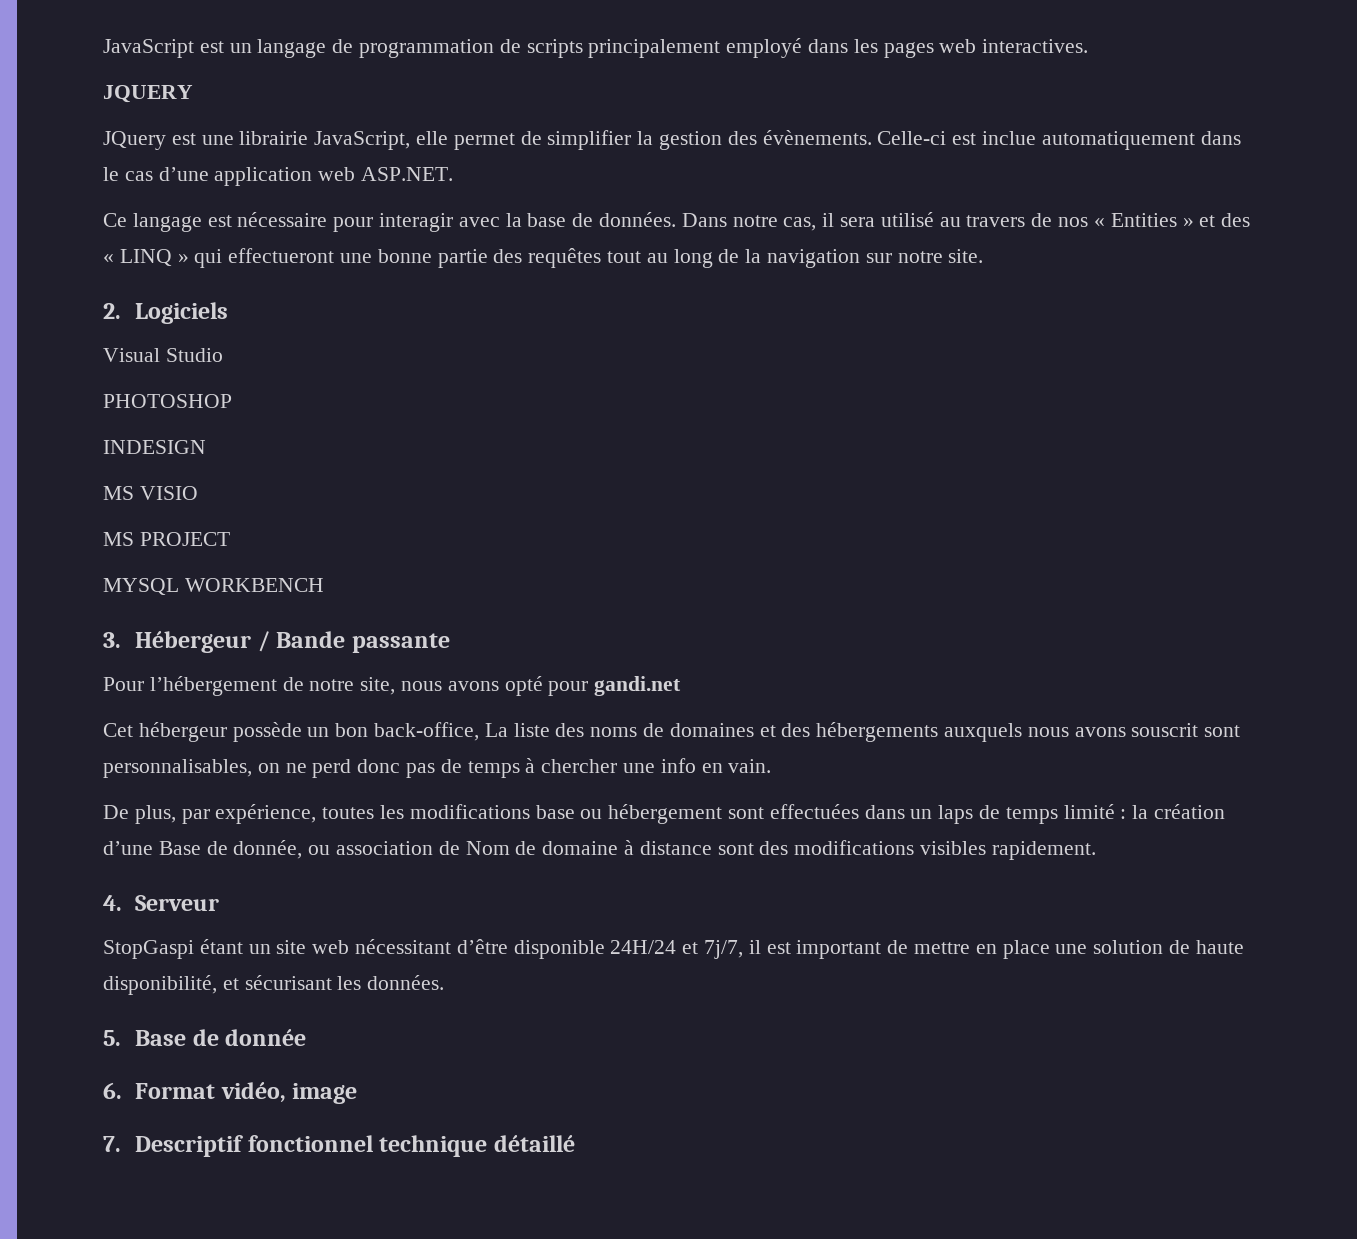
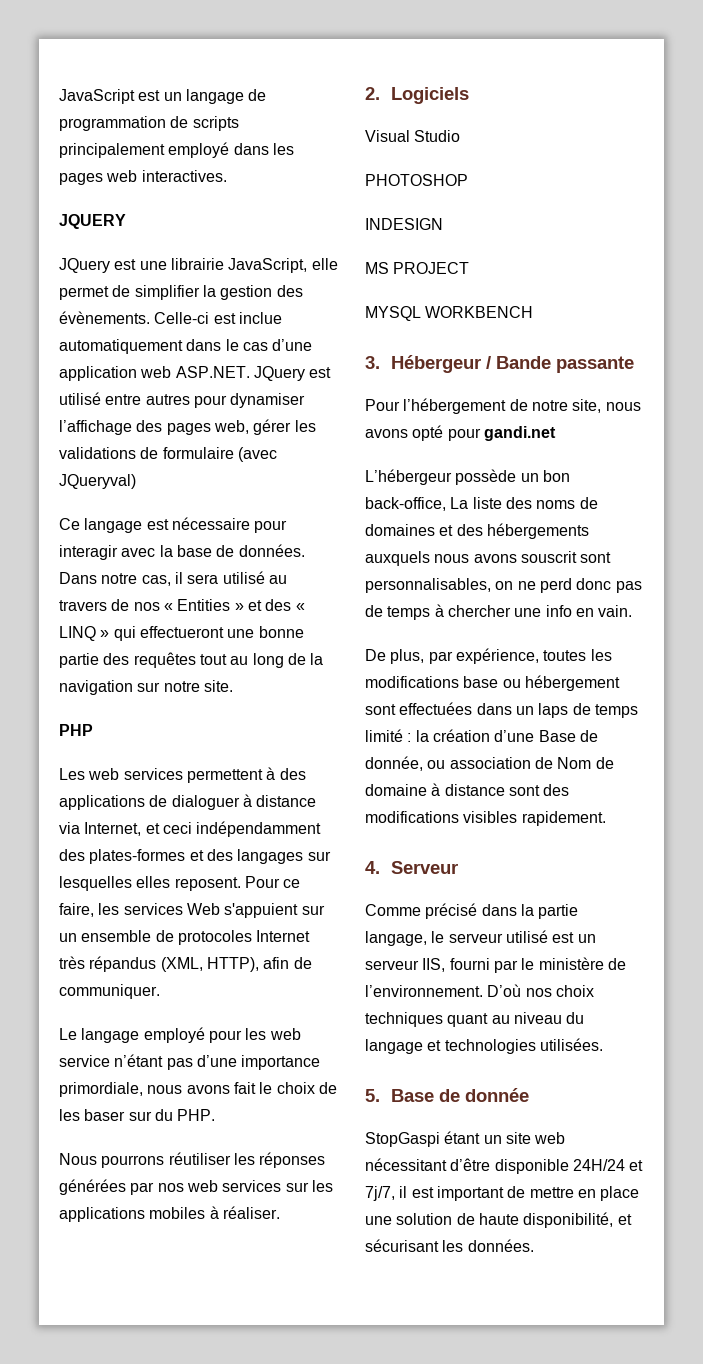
(454, 174) none -> [253,366,332,381] [59,392,306,408] [59,419,316,435] [59,447,277,462] [59,474,136,489] JQuery est utilisé entre autres pour dynamiser l’affichage des pages web, gérer les validations de formulaire (avec JQueryval)
(984, 256) none -> [59,724,93,736] [59,767,306,783] [59,794,317,810] [59,821,322,837] [59,849,331,864] [59,876,301,891] [59,903,325,918] [59,930,311,945] [59,956,312,972] [59,984,160,999] [59,1027,301,1043] [59,1054,321,1070] [59,1082,337,1097] [59,1109,216,1121] [59,1152,326,1168] [59,1179,333,1195] [59,1206,280,1222] // PHP // Les web services permettent à des applications de dialoguer à distance via Internet, et ceci indépendamment des plates-formes et des langages sur lesquelles elles reposent. Pour ce faire, les services Web s'appuient sur un ensemble de protocoles Internet très répandus (XML, HTTP), afin de communiquer. // Le langage employé pour les web service n’étant pas d’une importance primordiale, nous avons fait le choix de les baser sur du PHP. // Nous pourrons réutiliser les réponses générées par nos web services sur les applications mobiles à réaliser.
[103,486,198,500] // MS VISIO -> (443, 224) none
[103,722,227,742] Cet hébergeur -> [365,469,452,485] L’hébergeur
(220, 903) none -> [365,903,579,919] [365,930,596,946] [365,957,626,973] [365,984,594,997] [365,1012,585,1027] [365,1038,603,1054] [365,1088,529,1102] // Comme précisé dans la partie langage, le serveur utilisé est un serveur IIS, fourni par le ministère de l’environnement. D’où nos choix techniques quant au niveau du langage et technologies utilisées. // 5. Base de donnée
[103,1029,307,1046] [103,1082,358,1104] [103,1135,575,1157] // 5. Base de donnée // 6. Format vidéo, image // 7. Descriptif fonctionnel technique détaillé -> (534, 1245) none

